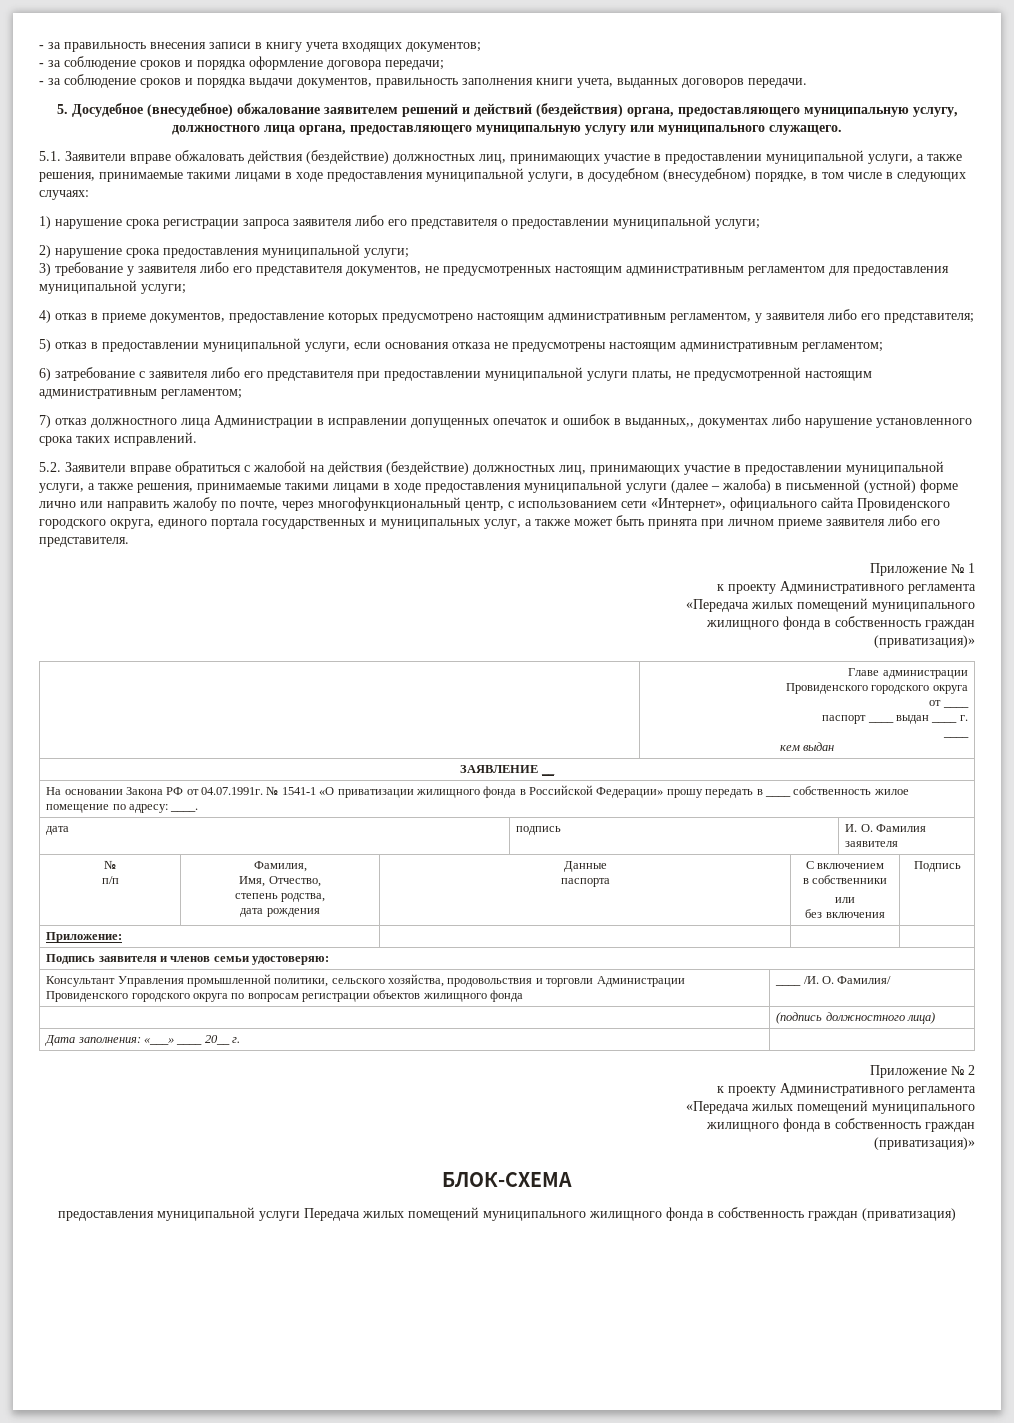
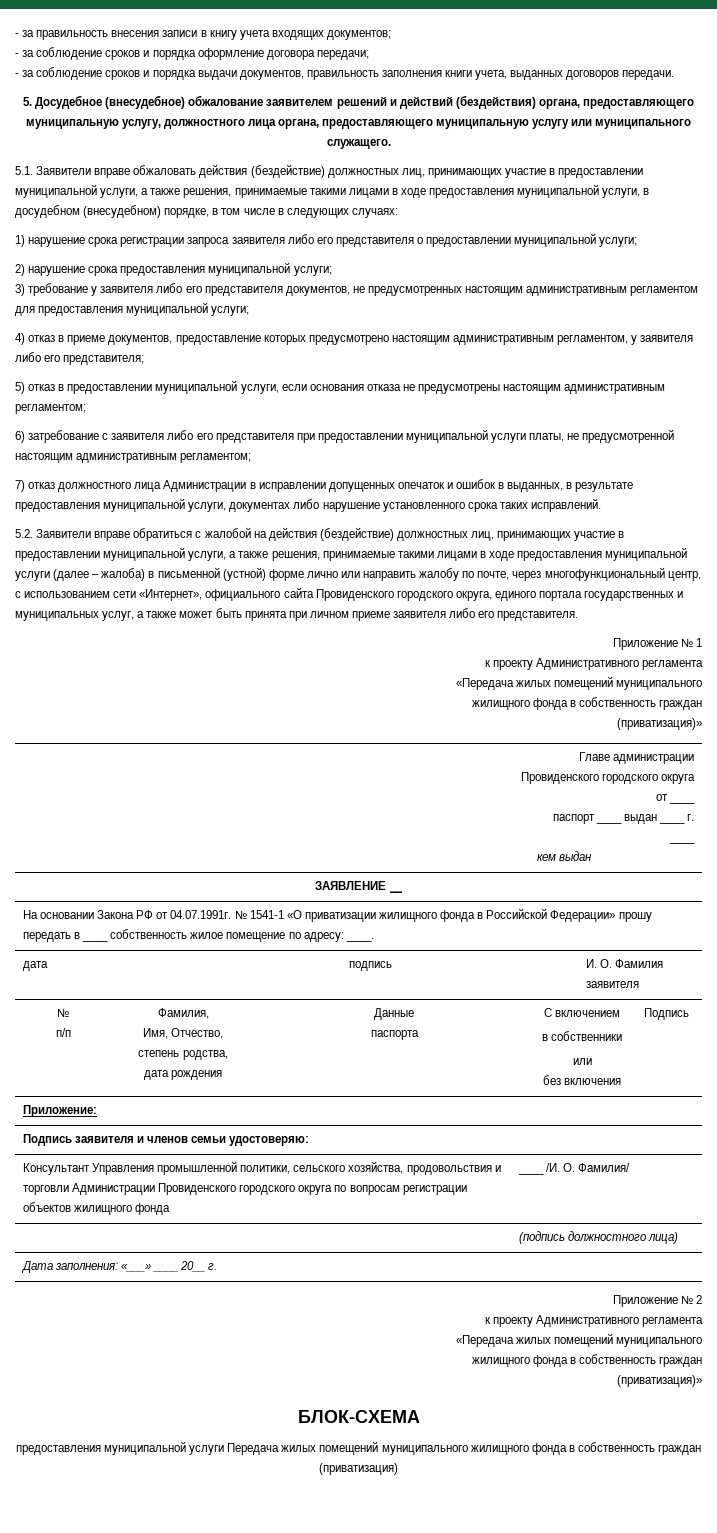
[625,418,694,428] выданных,, -> [507,482,634,492] [15,498,227,512] выданных, в результате предоставления муниципальной услуги,

